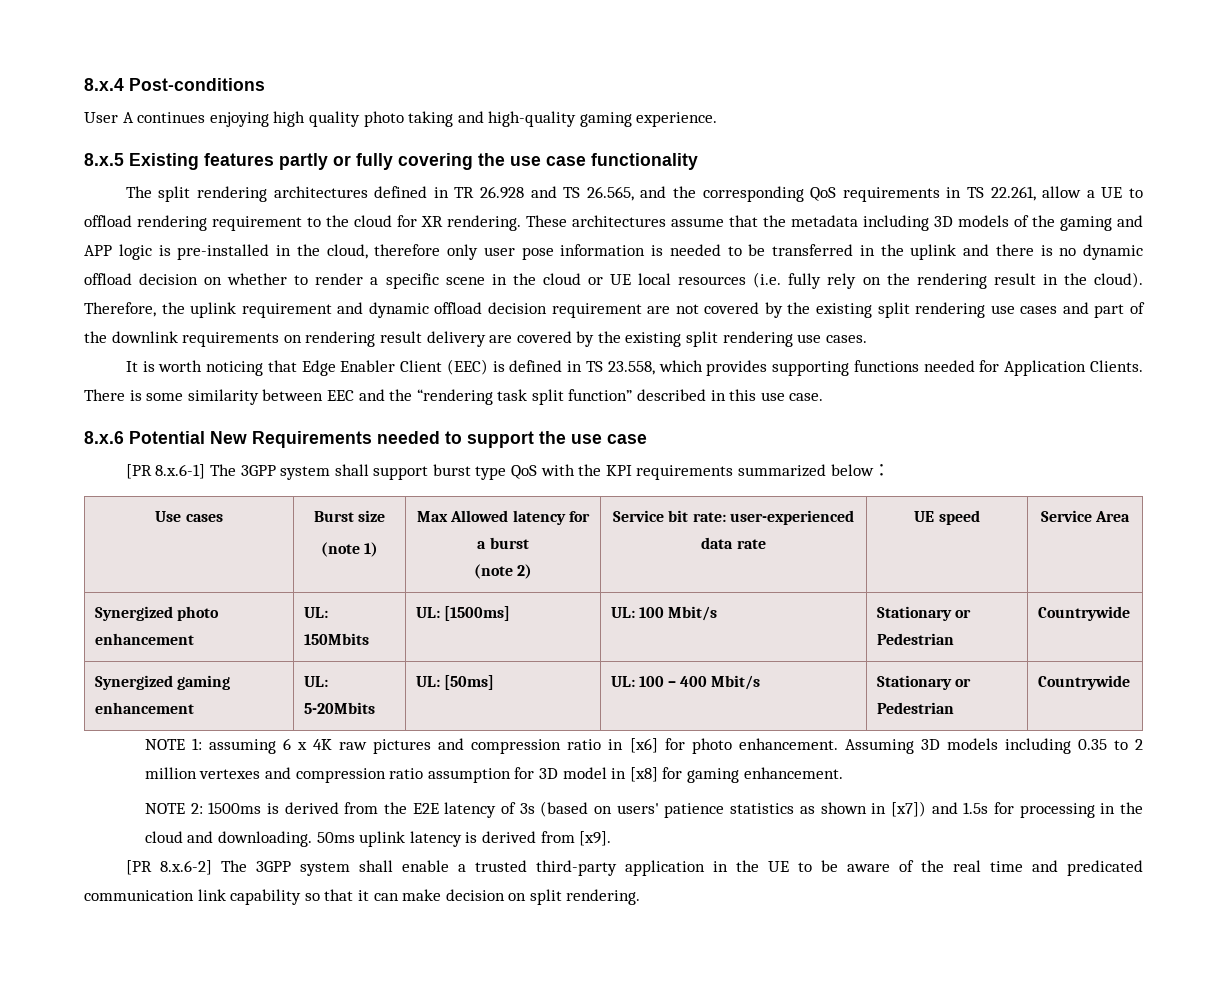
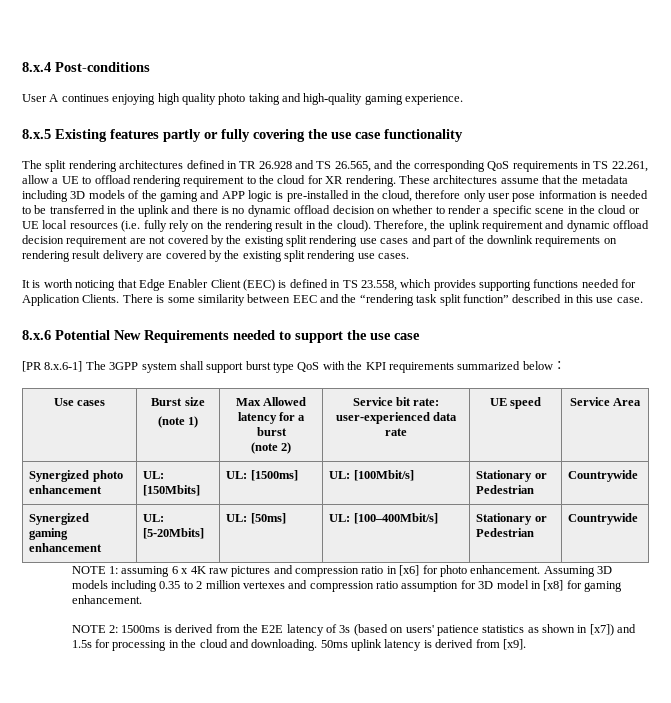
[303,633,369,645] 150Mbits -> [143,485,201,496] [150Mbits]
[638,606,717,621] 100 Mbit/s -> [353,470,414,481] [100Mbit/s]
[303,702,375,714] 5-20Mbits -> [143,528,205,539] [5-20Mbits]
[638,675,761,690] 100 – 400 Mbit/s -> [353,513,438,524] [100–400Mbit/s]
[125,860,1144,876] [84,889,641,905] // [PR 8.x.6-2] The 3GPP system shall enable a trusted third-party application in the UE to be aware of the real time and predicated communication link capability so that it can make decision on split rendering. -> (526, 644) none

